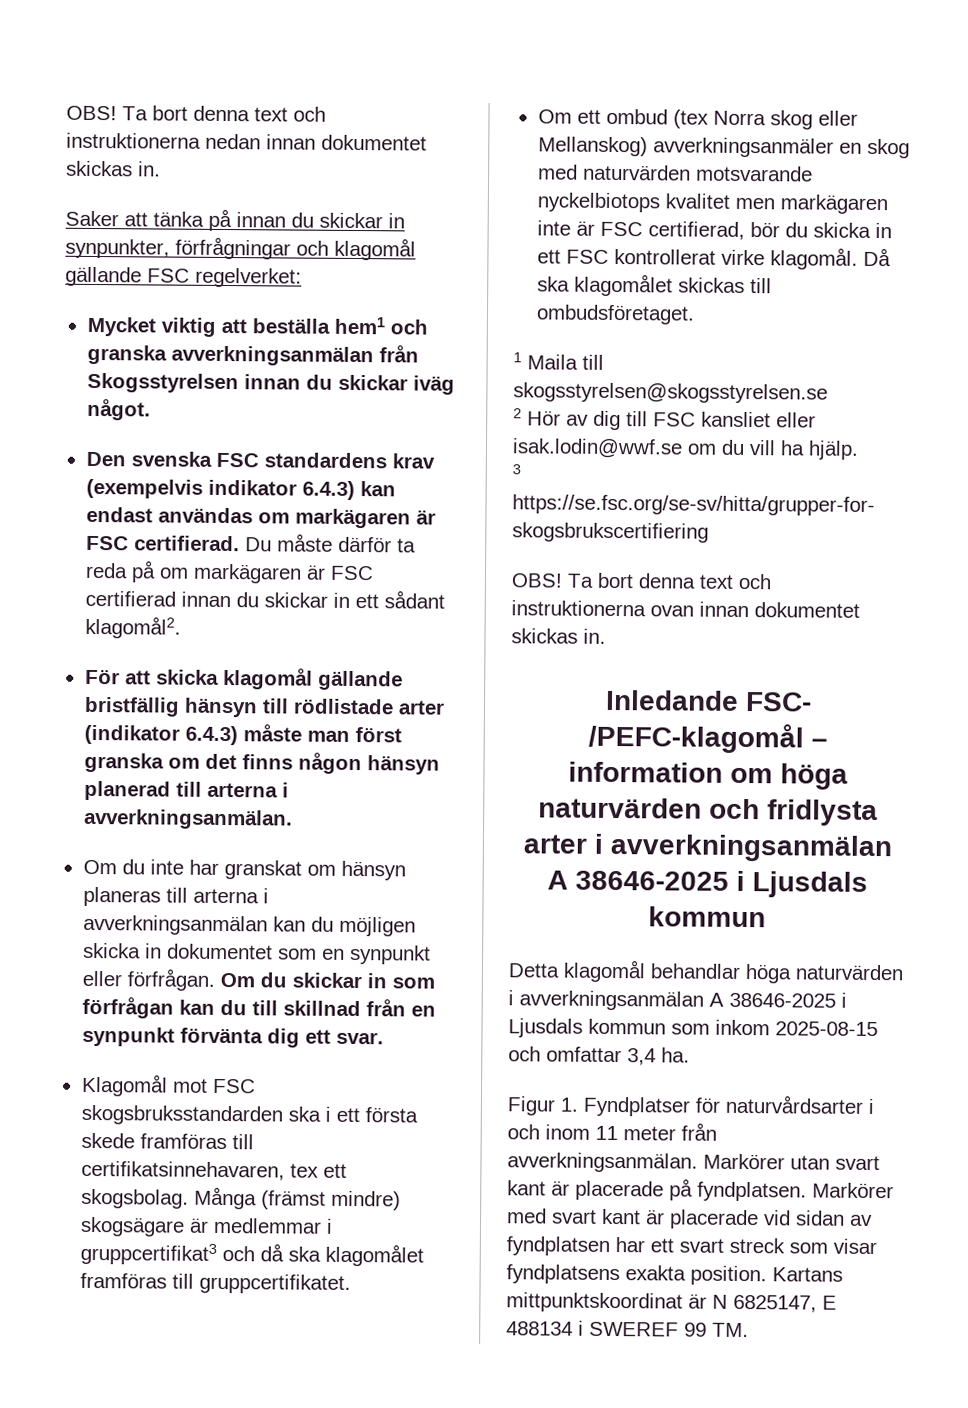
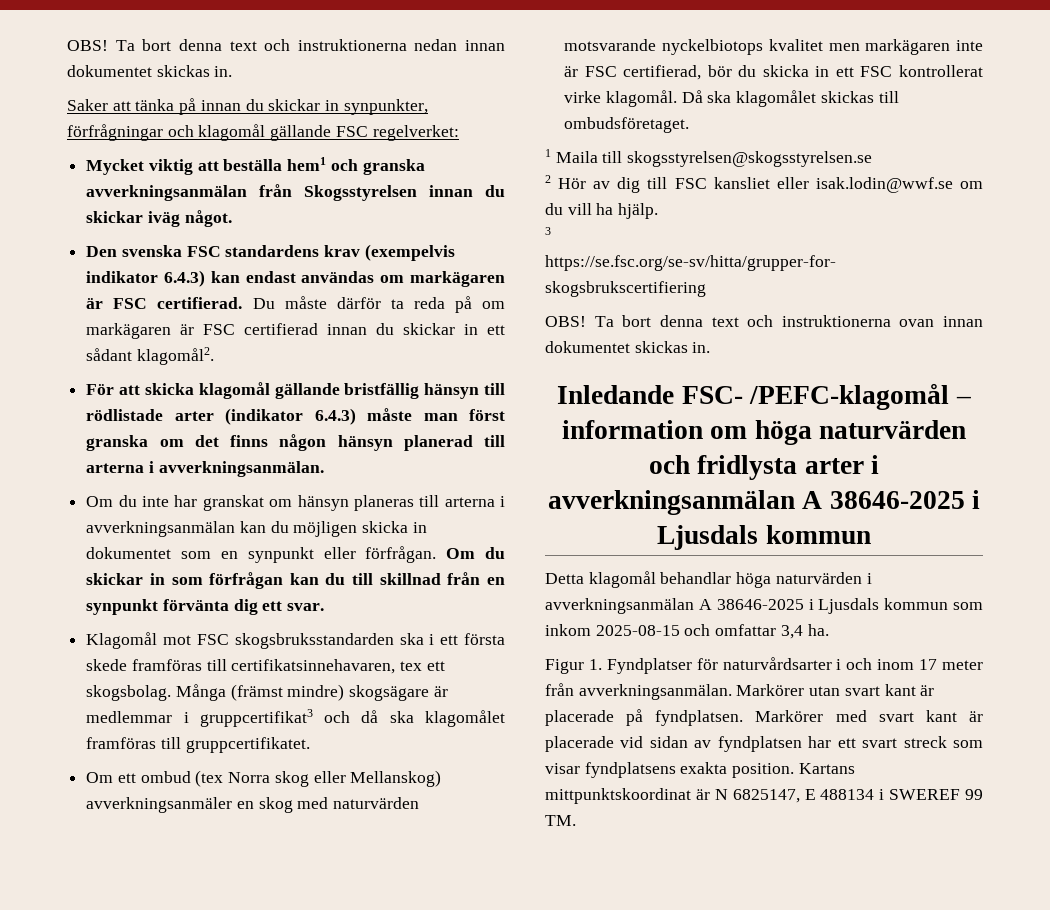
[595,1125,618,1141] 11 -> [919,659,938,670] 17

